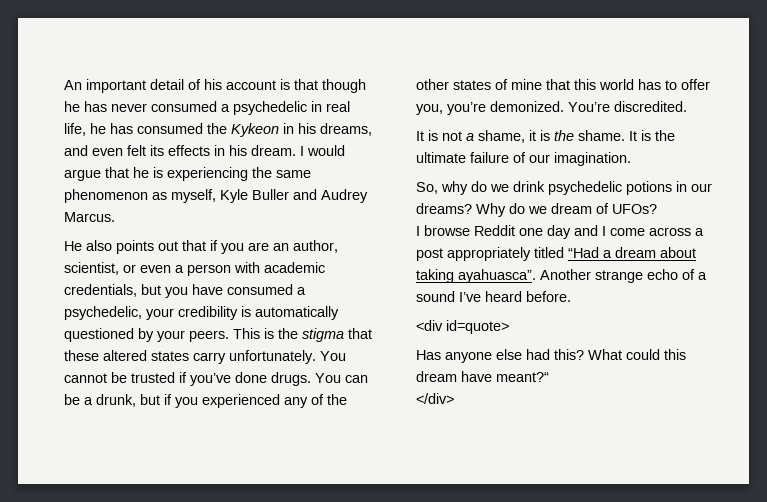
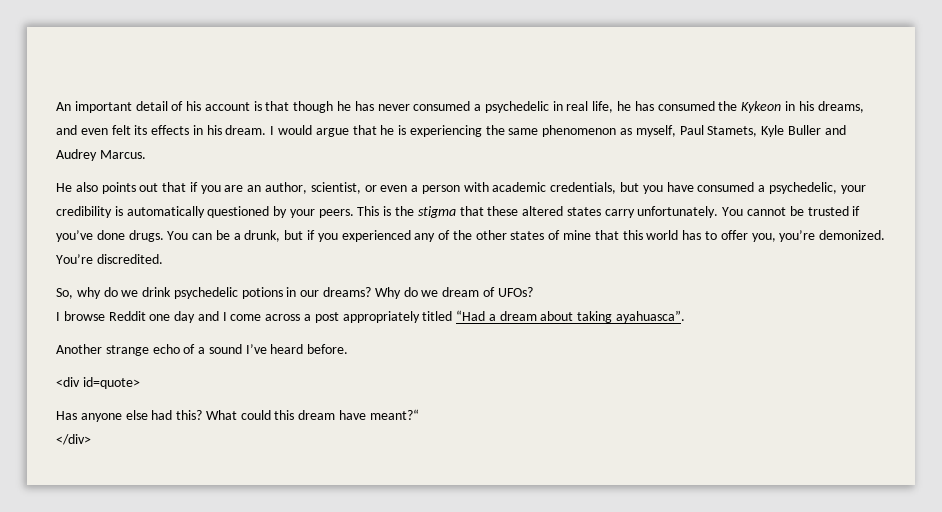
(216, 196) none -> [679,125,758,137] Paul Stamets,
[416,130,675,143] [416,152,631,166] // It is not a shame, it is the shame. It is the ultimate failure of our imagination. -> (163, 259) none
(536, 276) none -> (686, 316) //

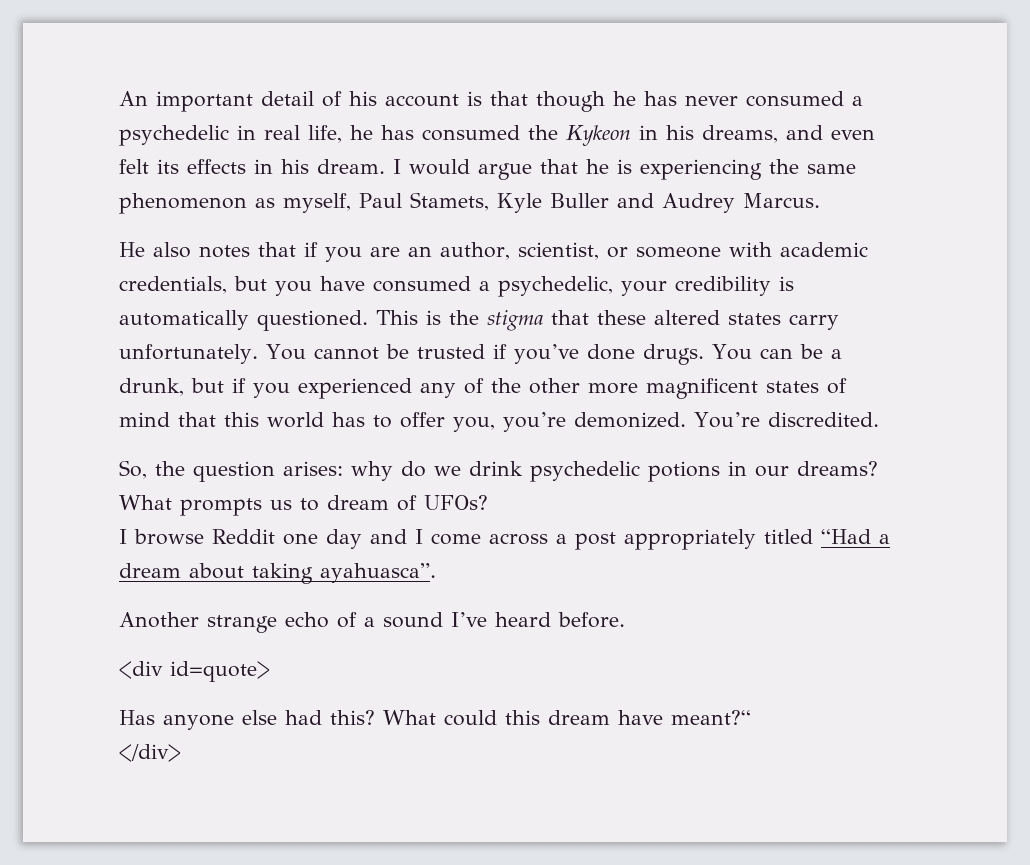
[101,182,159,194] points out -> [199,245,250,258] notes
[380,185,460,194] even a person -> [635,246,721,258] someone
[207,206,354,218] questioned by your peers. -> [257,310,368,331] questioned.
(507, 235) none -> [588,378,758,399] more magnificent
[563,230,592,240] mine -> [119,412,170,427] mind
(73, 293) none -> [155,461,343,482] the question arises:
[374,287,439,299] Why do we -> [119,495,319,516] What prompts us to

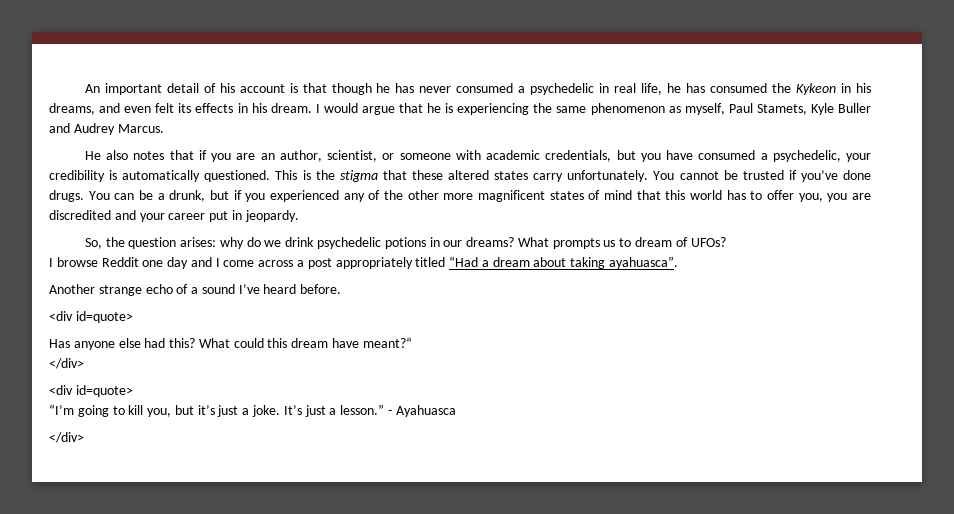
[503,412,879,432] you’re demonized. You’re discredited. -> [827,193,871,202] [49,210,299,222] you are discredited and your career put in jeopardy.
(181, 753) none -> [49,385,133,397] [49,404,456,417] [49,432,84,443] // <div id=quote> // “I’m going to kill you, but it’s just a joke. It’s just a lesson.” - Ayahuasca // </div>

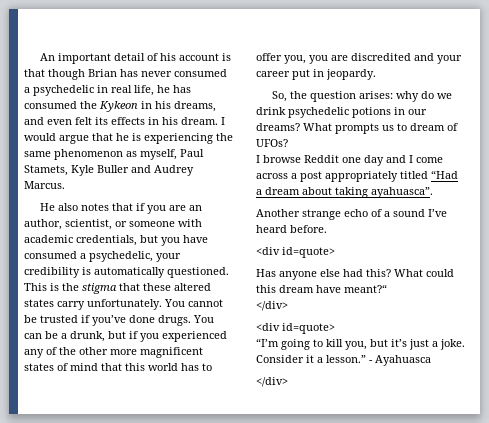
[376,83,391,93] he -> [88,69,117,77] Brian
[283,405,326,417] It’s just -> [256,355,314,363] Consider it

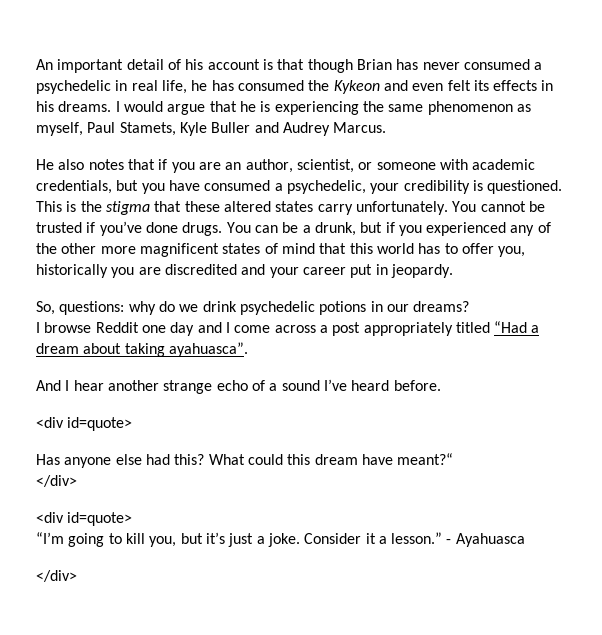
[141,101,216,112] in his dreams, -> (380, 87) none
[181,117,218,125] dream. -> [58,101,112,112] dreams.
[94,267,165,278] automatically -> (483, 185) none
(306, 59) none -> [36,264,108,278] historically
[289,91,393,102] the question arises: -> [59,301,125,315] questions:
[303,123,458,134] [256,139,288,147] What prompts us to dream of UFOs? -> (470, 306) none
[256,209,300,217] Another -> [36,380,159,391] And I hear another

